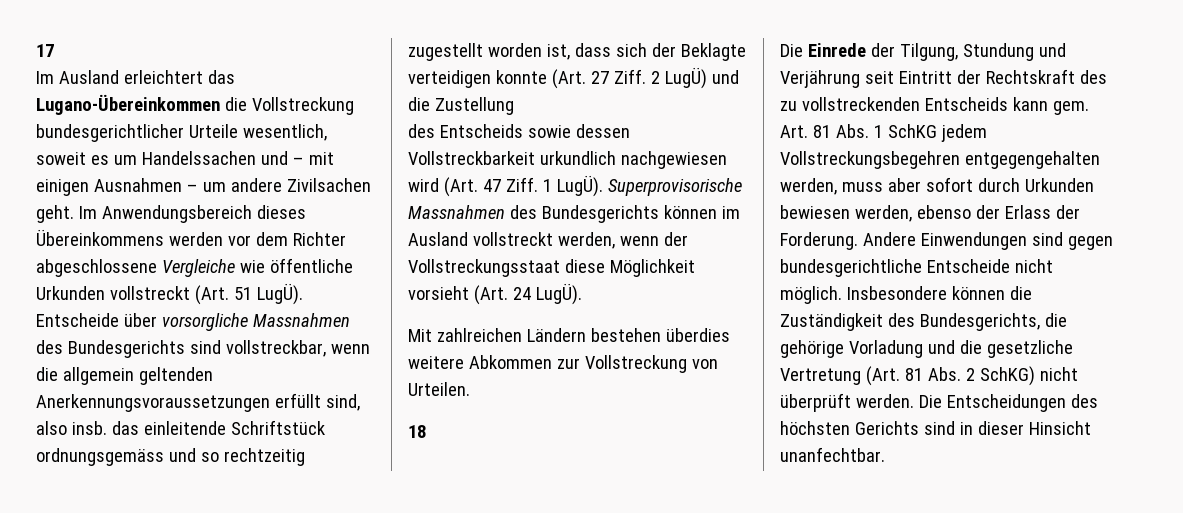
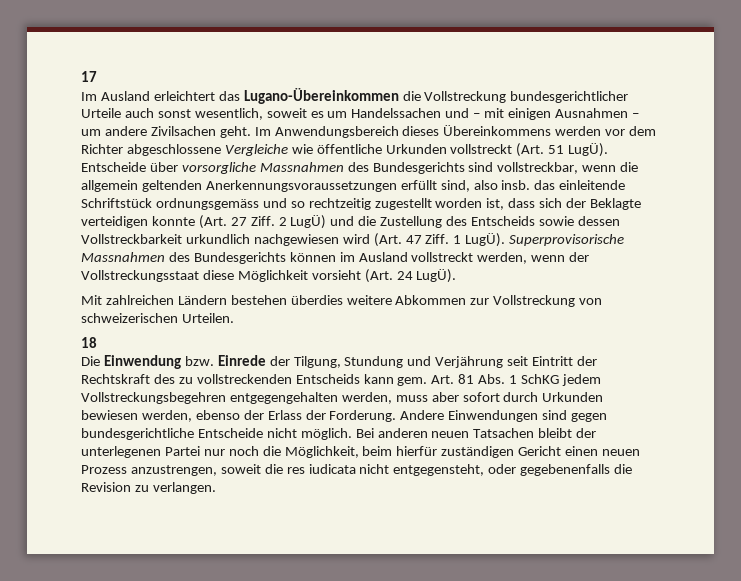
(238, 131) none -> [124,108,191,118] auch sonst
(514, 106) // -> (443, 222) none
(718, 364) none -> [81,313,178,323] schweizerischen
(803, 50) none -> [103,355,214,369] Einwendung bzw.
[846,286,1032,300] [780,313,1067,331] [780,340,1073,358] [780,366,1078,386] [780,393,1098,412] [780,421,1091,435] [780,447,885,462] Insbesondere können die Zuständigkeit des Bundesgerichts, die gehörige Vorladung und die gesetzliche Vertretung (Art. 81 Abs. 2 SchKG) nicht überprüft werden. Die Entscheidungen des höchsten Gerichts sind in dieser Hinsicht unanfechtbar. -> [355,428,597,438] [81,446,641,458] [81,464,633,476] [81,482,216,494] Bei anderen neuen Tatsachen bleibt der unterlegenen Partei nur noch die Möglichkeit, beim hierfür zuständigen Gericht einen neuen Prozess anzustrengen, soweit die res iudicata nicht entgegensteht, oder gegebenenfalls die Revision zu verlangen.

